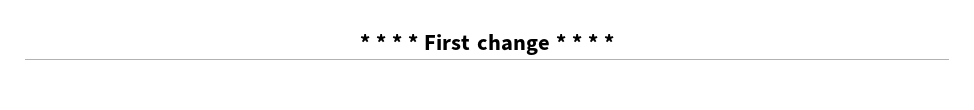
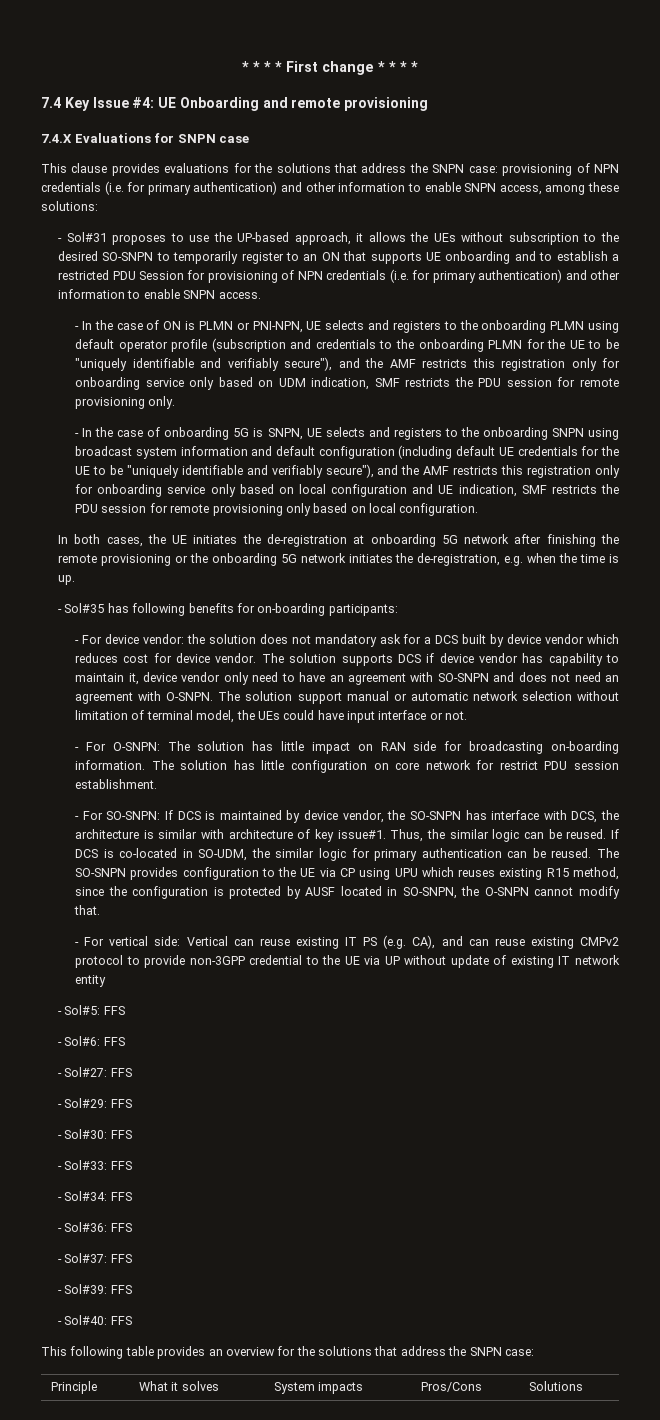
(614, 42) none -> [41,97,429,111] [41,133,250,143] [41,163,620,176] [41,181,620,195] [41,201,98,211] [58,232,619,245] [58,251,620,264] [58,269,620,283] [58,289,261,299] [75,320,619,333] [75,338,620,352] [75,357,621,371] [75,377,619,390] [75,396,176,409] [75,427,620,440] [75,445,619,459] [75,464,620,478] [75,484,619,497] [75,503,479,516] [58,534,619,547] [58,553,620,566] [58,575,76,585] [58,603,398,616] [75,634,620,647] [75,653,619,666] [75,672,619,685] [75,691,619,704] [75,710,468,723] [75,741,619,754] [75,760,619,773] [75,779,158,789] [75,810,619,823] [75,829,619,842] [75,848,620,861] [75,867,619,880] [75,886,620,899] [74,905,101,915] [75,935,619,949] [75,955,620,968] [75,975,107,987] [58,1005,125,1015] [58,1036,125,1046] [58,1067,132,1077] [58,1098,132,1108] [58,1129,132,1139] [58,1160,132,1170] [58,1191,132,1201] [58,1222,132,1232] [58,1253,132,1263] [58,1284,132,1294] [58,1315,132,1325] [41,1346,534,1359] [50,1381,97,1394] [138,1381,219,1391] [273,1382,364,1394] [420,1382,482,1392] [528,1381,583,1391] // 7.4 Key Issue #4: UE Onboarding and remote provisioning // 7.4.X Evaluations for SNPN case // This clause provides evaluations for the solutions that address the SNPN case: provisioning of NPN credentials (i.e. for primary authentication) and other information to enable SNPN access, among these solutions: // - Sol#31 proposes to use the UP-based approach, it allows the UEs without subscription to the desired SO-SNPN to temporarily register to an ON that supports UE onboarding and to establish a restricted PDU Session for provisioning of NPN credentials (i.e. for primary authentication) and other information to enable SNPN access. // - In the case of ON is PLMN or PNI-NPN, UE selects and registers to the onboarding PLMN using default operator profile (subscription and credentials to the onboarding PLMN for the UE to be "uniquely identifiable and verifiably secure"), and the AMF restricts this registration only for onboarding service only based on UDM indication, SMF restricts the PDU session for remote provisioning only. // - In the case of onboarding 5G is SNPN, UE selects and registers to the onboarding SNPN using broadcast system information and default configuration (including default UE credentials for the UE to be "uniquely identifiable and verifiably secure"), and the AMF restricts this registration only for onboarding service only based on local configuration and UE indication, SMF restricts the PDU session for remote provisioning only based on local configuration. // In both cases, the UE initiates the de-registration at onboarding 5G network after finishing the remote provisioning or the onboarding 5G network initiates the de-registration, e.g. when the time is up. // - Sol#35 has following benefits for on-boarding participants: // - For device vendor: the solution does not mandatory ask for a DCS built by device vendor which reduces cost for device vendor. The solution supports DCS if device vendor has capability to maintain it, device vendor only need to have an agreement with SO-SNPN and does not need an agreement with O-SNPN. The solution support manual or automatic network selection without limitation of terminal model, the UEs could have input interface or not. // - For O-SNPN: The solution has little impact on RAN side for broadcasting on-boarding information. The solution has little configuration on core network for restrict PDU session establishment. // - For SO-SNPN: If DCS is maintained by device vendor, the SO-SNPN has interface with DCS, the architecture is similar with architecture of key issue#1. Thus, the similar logic can be reused. If DCS is co-located in SO-UDM, the similar logic for primary authentication can be reused. The SO-SNPN provides configuration to the UE via CP using UPU which reuses existing R15 method, since the configuration is protected by AUSF located in SO-SNPN, the O-SNPN cannot modify that. // - For vertical side: Vertical can reuse existing IT PS (e.g. CA), and can reuse existing CMPv2 protocol to provide non-3GPP credential to the UE via UP without update of existing IT network entity // - Sol#5: FFS // - Sol#6: FFS // - Sol#27: FFS // - Sol#29: FFS // - Sol#30: FFS // - Sol#33: FFS // - Sol#34: FFS // - Sol#36: FFS // - Sol#37: FFS // - Sol#39: FFS // - Sol#40: FFS // This following table provides an overview for the solutions that address the SNPN case: // Principle | What it solves | System impacts | Pros/Cons | Solutions

